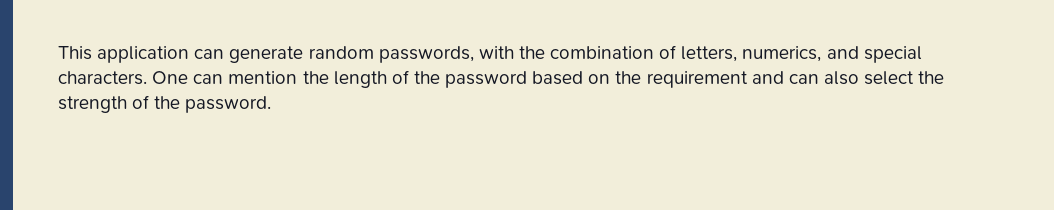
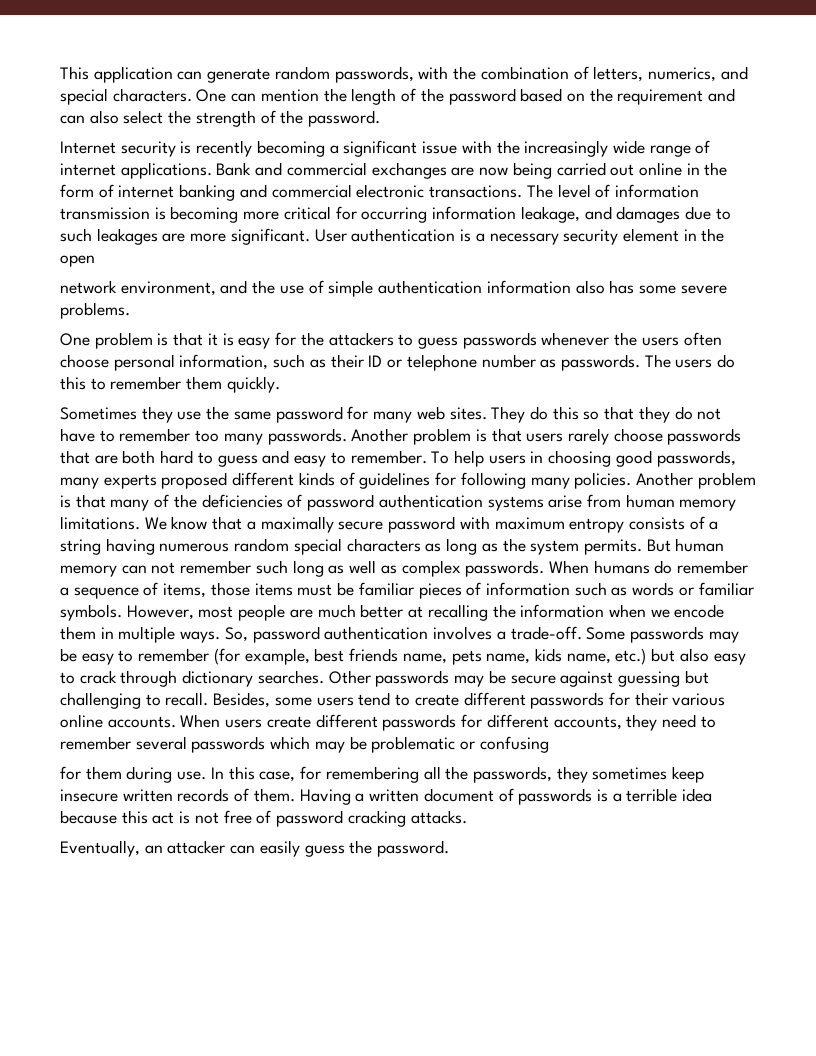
(272, 104) none -> [60,140,711,157] [60,162,728,179] [60,184,699,201] [60,206,731,223] [60,228,725,245] [60,255,95,267] [60,280,727,297] [60,302,130,319] [60,332,722,349] [60,354,736,371] [60,376,280,393] [60,406,722,423] [60,428,742,445] [60,450,736,467] [60,472,756,489] [60,494,737,511] [60,516,719,533] [60,538,725,555] [60,560,749,577] [60,582,754,599] [60,604,725,621] [60,626,739,643] [60,648,746,665] [60,670,709,687] [60,692,726,709] [60,714,716,731] [60,736,549,753] [60,766,705,783] [60,788,713,805] [60,810,467,827] [60,840,450,857] // Internet security is recently becoming a significant issue with the increasingly wide range of internet applications. Bank and commercial exchanges are now being carried out online in the form of internet banking and commercial electronic transactions. The level of information transmission is becoming more critical for occurring information leakage, and damages due to such leakages are more significant. User authentication is a necessary security element in the open // network environment, and the use of simple authentication information also has some severe problems. // One problem is that it is easy for the attackers to guess passwords whenever the users often choose personal information, such as their ID or telephone number as passwords. The users do this to remember them quickly. // Sometimes they use the same password for many web sites. They do this so that they do not have to remember too many passwords. Another problem is that users rarely choose passwords that are both hard to guess and easy to remember. To help users in choosing good passwords, many experts proposed different kinds of guidelines for following many policies. Another problem is that many of the deficiencies of password authentication systems arise from human memory limitations. We know that a maximally secure password with maximum entropy consists of a string having numerous random special characters as long as the system permits. But human memory can not remember such long as well as complex passwords. When humans do remember a sequence of items, those items must be familiar pieces of information such as words or familiar symbols. However, most people are much better at recalling the information when we encode them in multiple ways. So, password authentication involves a trade-off. Some passwords may be easy to remember (for example, best friends name, pets name, kids name, etc.) but also easy to crack through dictionary searches. Other passwords may be secure against guessing but challenging to recall. Besides, some users tend to create different passwords for their various online accounts. When users create different passwords for different accounts, they need to remember several passwords which may be problematic or confusing // for them during use. In this case, for remembering all the passwords, they sometimes keep insecure written records of them. Having a written document of passwords is a terrible idea because this act is not free of password cracking attacks. // Eventually, an attacker can easily guess the password.

